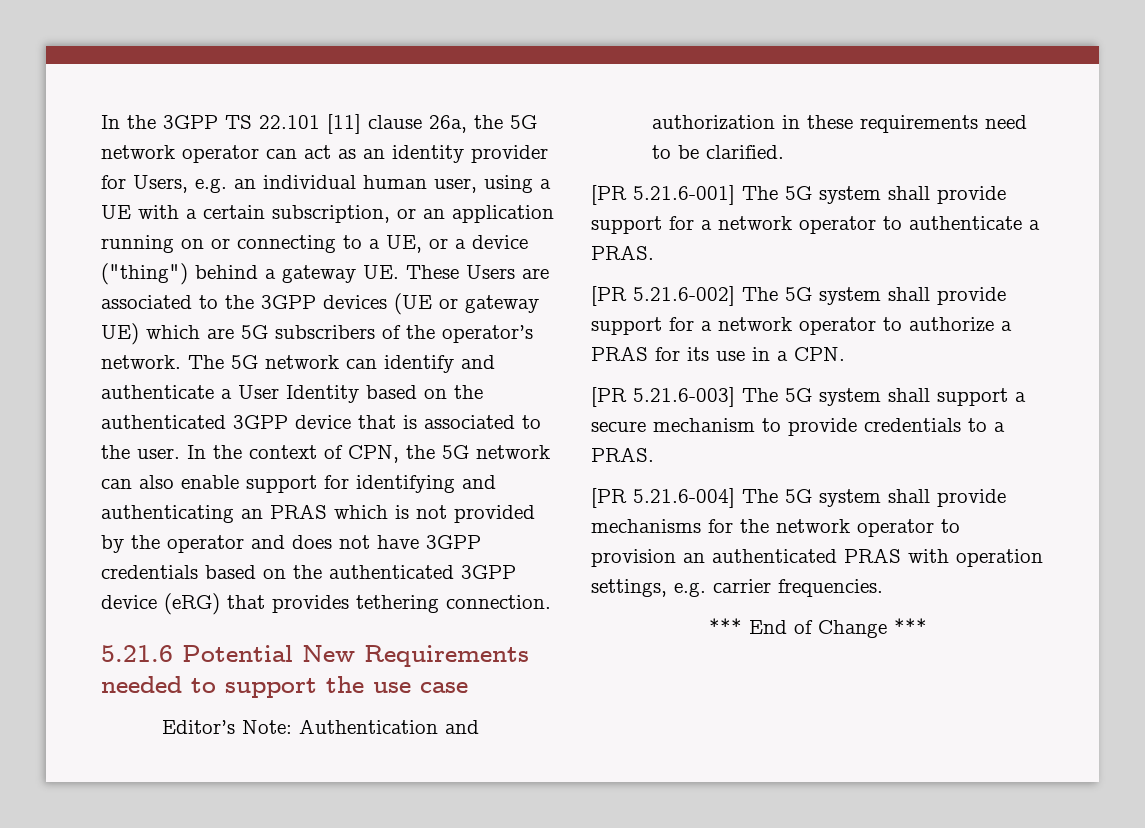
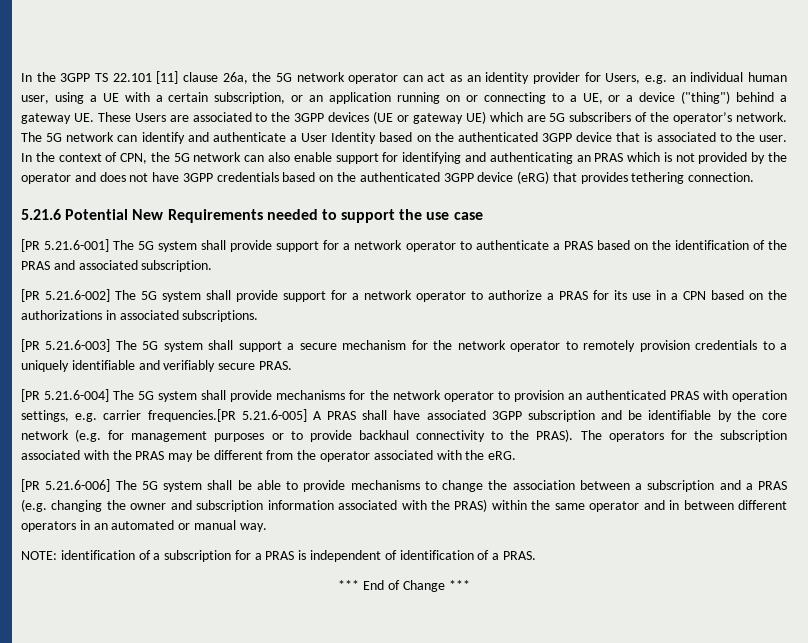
[161,719,479,734] [651,115,1027,133] [651,145,784,159] // Editor’s Note: Authentication and authorization in these requirements need to be clarified. -> (483, 216) none
[591,245,654,260] PRAS. -> [563,240,787,250] [21,260,213,272] PRAS based on the identification of the PRAS and associated subscription.
[794,347,845,361] CPN. -> [683,290,787,300] [21,310,259,322] CPN based on the authorizations in associated subscriptions.
[762,418,1005,436] to provide credentials to a -> [411,340,788,352] [21,360,256,372] for the network operator to remotely provision credentials to a uniquely identifiable and verifiably secure
[778,579,883,597] frequencies. -> [147,409,787,422] [21,429,788,442] [21,450,517,462] [21,479,787,492] [21,499,788,512] [21,520,267,532] [21,550,536,562] frequencies.[PR 5.21.6-005] A PRAS shall have associated 3GPP subscription and be identifiable by the core network (e.g. for management purposes or to provide backhaul connectivity to the PRAS). The operators for the subscription associated with the PRAS may be different from the operator associated with the eRG. // [PR 5.21.6-006] The 5G system shall be able to provide mechanisms to change the association between a subscription and a PRAS (e.g. changing the owner and subscription information associated with the PRAS) within the same operator and in between different operators in an automated or manual way. // NOTE: identification of a subscription for a PRAS is independent of identification of a PRAS.

